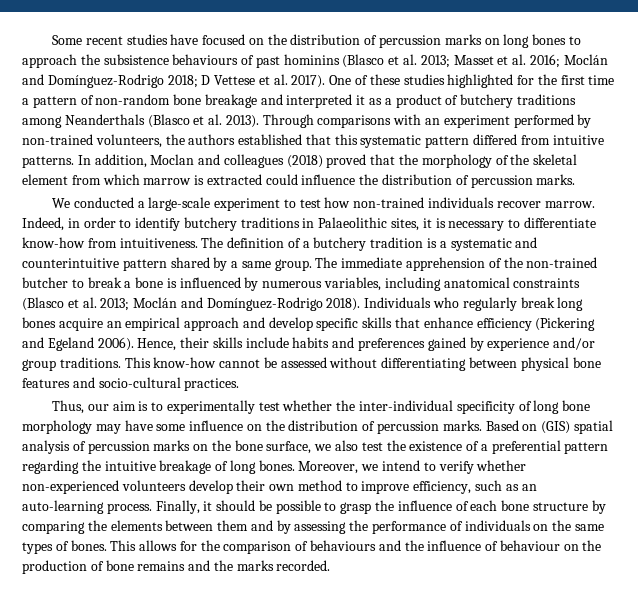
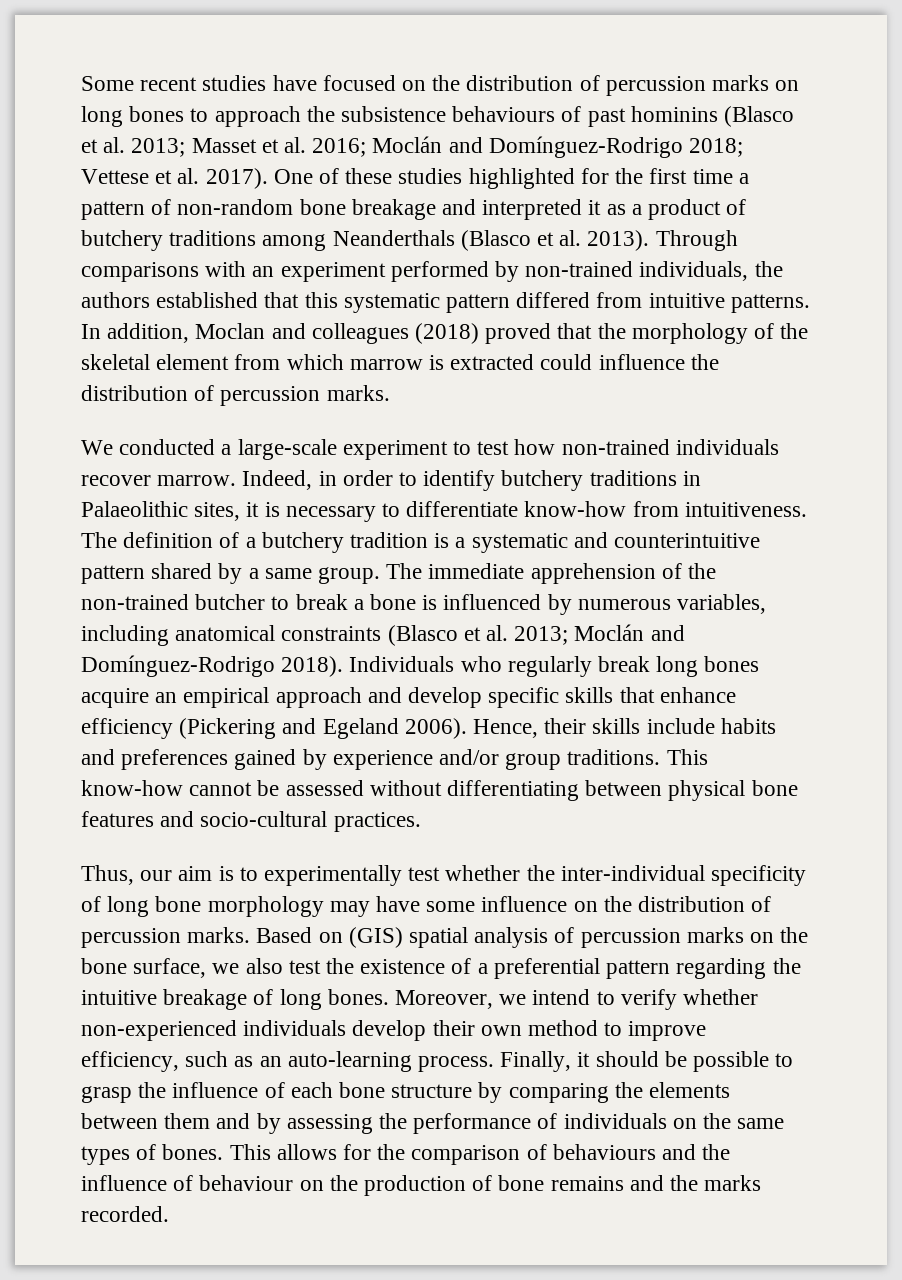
[201,75,211,85] D -> (744, 147) none
[95,134,162,148] volunteers, -> [639,261,749,281] individuals,
[121,480,186,491] volunteers -> [243,1020,347,1036] individuals

